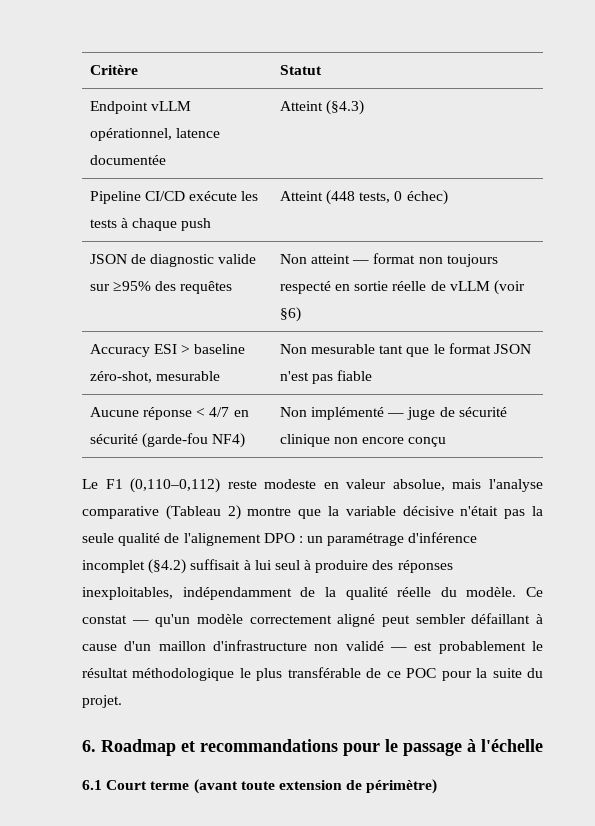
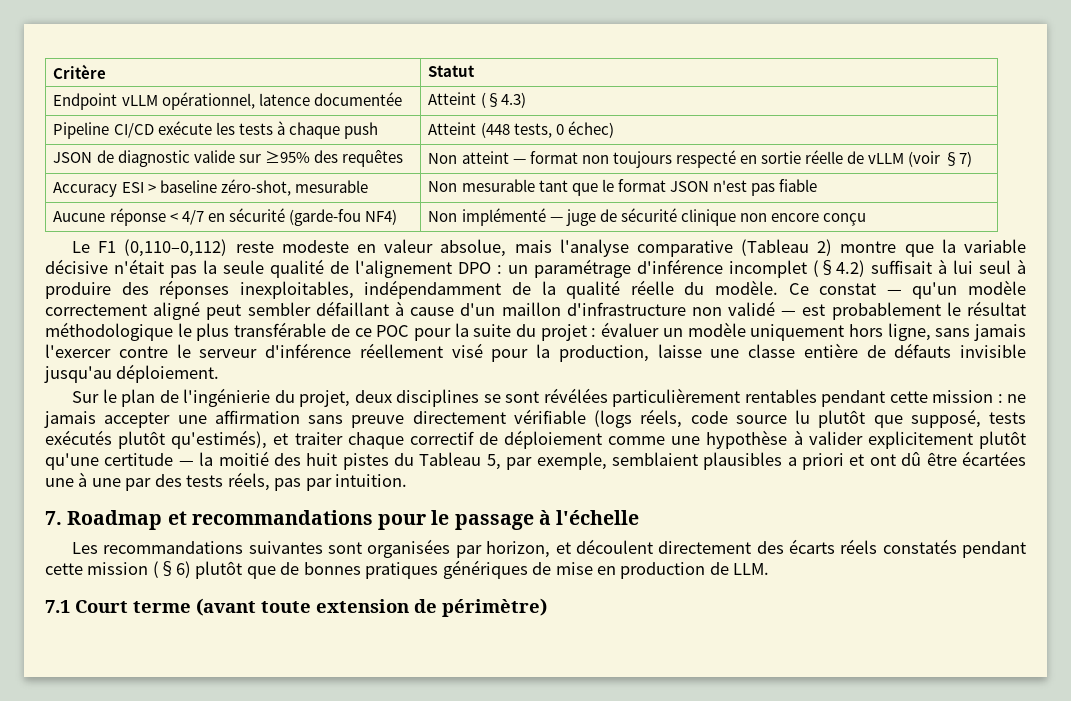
[279,307,301,322] §6) -> [944,151,973,167] §7)
[82,695,122,708] [82,740,96,752] projet. // 6. -> [540,322,1027,341] [45,343,1026,362] [44,364,220,383] [72,388,1027,407] [44,409,1026,428] [45,430,1026,449] [45,451,1027,470] [45,472,408,491] [45,511,62,525] projet : évaluer un modèle uniquement hors ligne, sans jamais l'exercer contre le serveur d'inférence réellement visé pour la production, laisse une classe entière de défauts invisible jusqu'au déploiement. // Sur le plan de l'ingénierie du projet, deux disciplines se sont révélées particulièrement rentables pendant cette mission : ne jamais accepter une affirmation sans preuve directement vérifiable (logs réels, code source lu plutôt que supposé, tests exécutés plutôt qu'estimés), et traiter chaque correctif de déploiement comme une hypothèse à valider explicitement plutôt qu'une certitude — la moitié des huit pistes du Tableau 5, par exemple, semblaient plausibles a priori et ont dû être écartées une à une par des tests réels, pas par intuition. // 7.
[82,780,102,790] 6.1 -> [72,539,1026,558] [45,560,770,579] [45,600,70,613] Les recommandations suivantes sont organisées par horizon, et découlent directement des écarts réels constatés pendant cette mission (§6) plutôt que de bonnes pratiques génériques de mise en production de LLM. // 7.1

